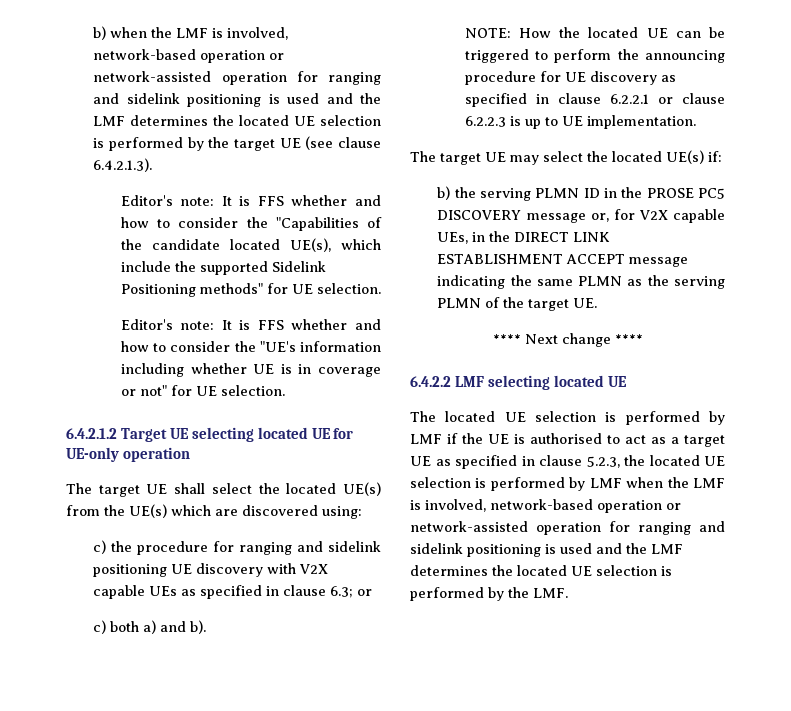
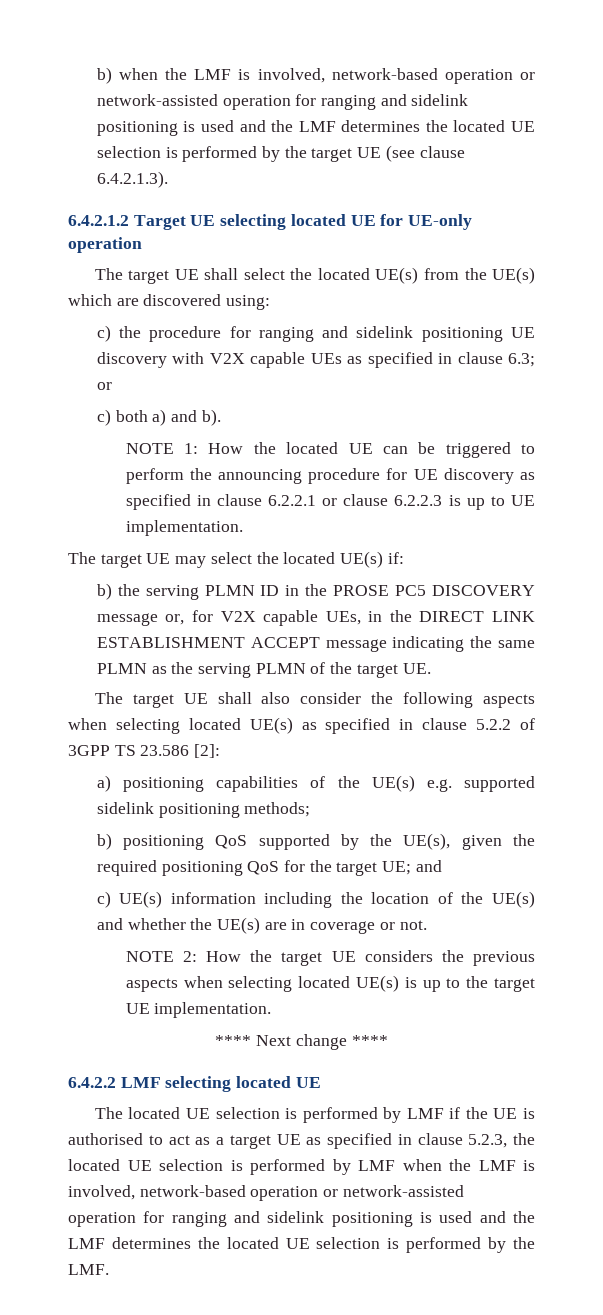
[120,195,381,206] [120,217,382,231] [120,238,381,252] [120,261,326,275] [120,283,381,297] [120,319,381,330] [120,341,381,352] [120,363,381,377] [120,385,285,396] // Editor's note: It is FFS whether and how to consider the "Capabilities of the candidate located UE(s), which include the supported Sidelink Positioning methods" for UE selection. // Editor's note: It is FFS whether and how to consider the "UE's information including whether UE is in coverage or not" for UE selection. -> (168, 179) none
[464,28,511,38] NOTE: -> [125,443,199,454] NOTE 1:
(598, 303) none -> [94,692,535,708] [68,717,536,734] [68,744,221,758] [96,775,536,792] [96,802,311,818] [96,833,536,850] [96,860,442,876] [96,891,535,908] [96,917,427,934] [125,950,536,966] [125,975,535,992] [125,1002,272,1018] // The target UE shall also consider the following aspects when selecting located UE(s) as specified in clause 5.2.2 of 3GPP TS 23.586 [2]: // a) positioning capabilities of the UE(s) e.g. supported sidelink positioning methods; // b) positioning QoS supported by the UE(s), given the required positioning QoS for the target UE; and // c) UE(s) information including the location of the UE(s) and whether the UE(s) are in coverage or not. // NOTE 2: How the target UE considers the previous aspects when selecting located UE(s) is up to the target UE implementation.

